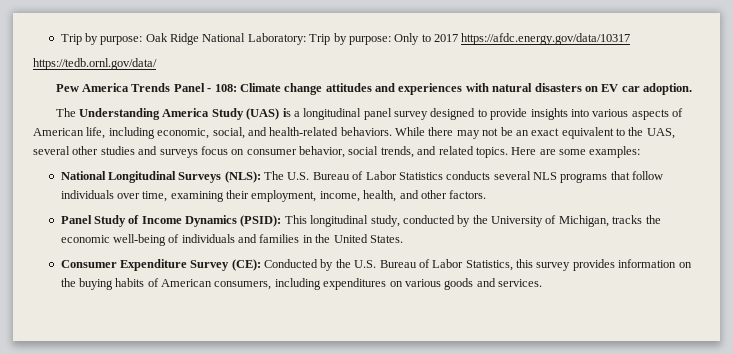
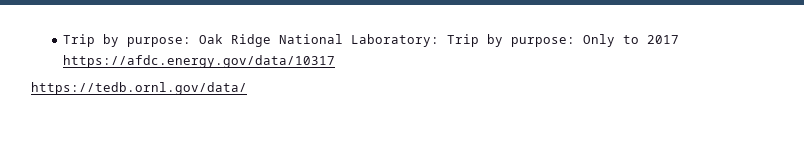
[55,83,693,95] [55,108,684,120] [33,127,675,139] [33,146,641,158] [60,171,664,183] [60,190,487,202] [60,215,661,227] [60,234,403,246] [60,259,692,271] [60,278,543,290] // Pew America Trends Panel - 108: Climate change attitudes and experiences with natural disasters on EV car adoption. // The Understanding America Study (UAS) is a longitudinal panel survey designed to provide insights into various aspects of American life, including economic, social, and health-related behaviors. While there may not be an exact equivalent to the UAS, several other studies and surveys focus on consumer behavior, social trends, and related topics. Here are some examples: // National Longitudinal Surveys (NLS): The U.S. Bureau of Labor Statistics conducts several NLS programs that follow individuals over time, examining their employment, income, health, and other factors. // Panel Study of Income Dynamics (PSID): This longitudinal study, conducted by the University of Michigan, tracks the economic well-being of individuals and families in the United States. // Consumer Expenditure Survey (CE): Conducted by the U.S. Bureau of Labor Statistics, this survey provides information on the buying habits of American consumers, including expenditures on various goods and services. -> (247, 88) none

